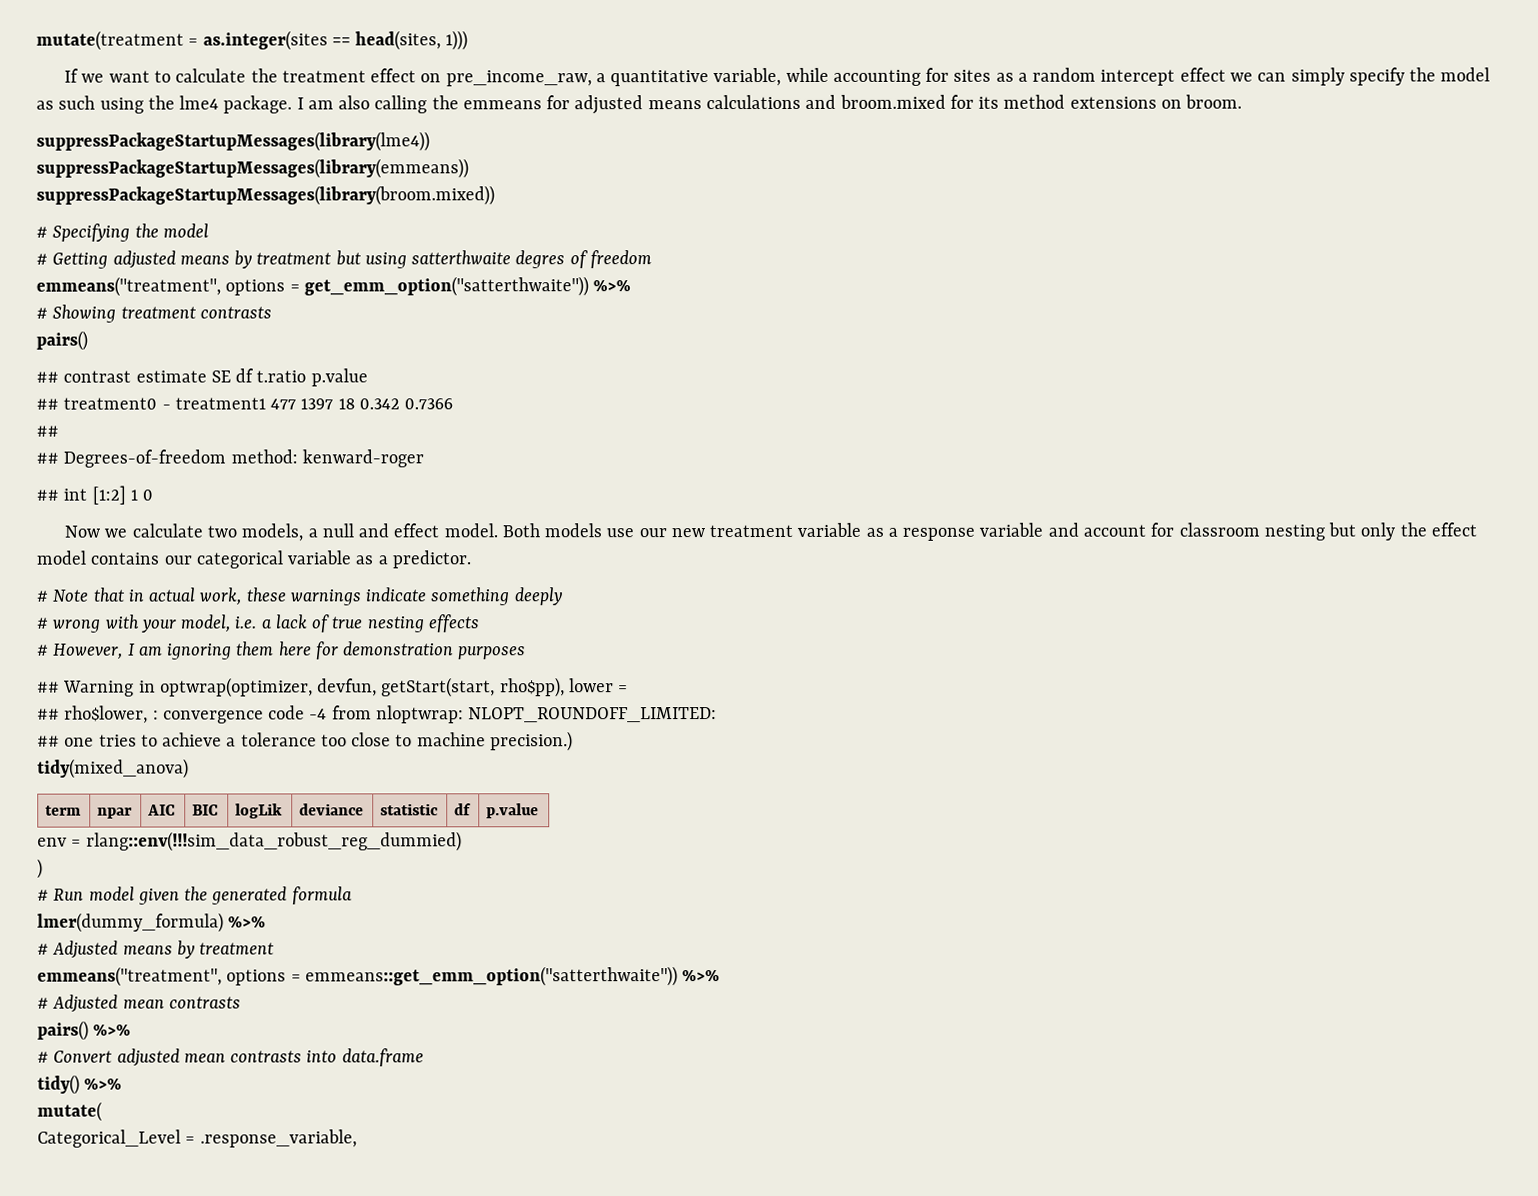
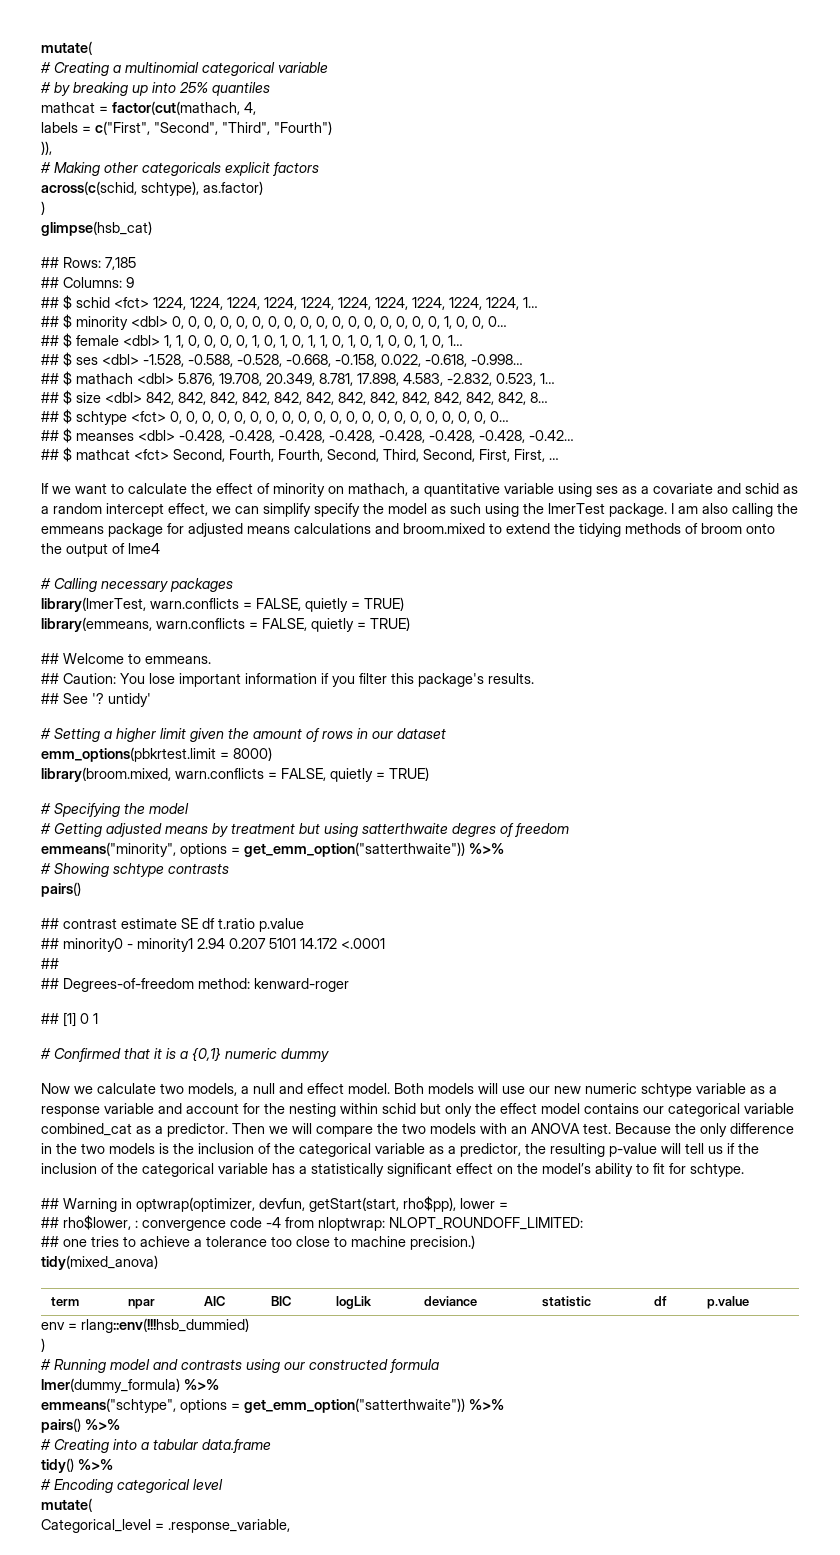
[36,30,469,51] mutate(treatment = as.integer(sites == head(sites, 1))) -> [41,41,92,55] [40,62,328,76] [40,82,270,96] [41,101,256,115] [41,121,332,135] [41,141,52,155] [40,162,319,176] [41,181,263,196] [41,201,45,215] [41,221,152,236] [41,257,136,270] [41,277,134,288] [41,295,538,310] [41,314,507,330] [41,333,463,348] [41,352,523,367] [41,371,555,386] [41,390,548,405] [41,409,509,425] [41,428,574,443] [41,447,559,462] mutate( // # Creating a multinomial categorical variable // # by breaking up into 25% quantiles // mathcat = factor(cut(mathach, 4, // labels = c("First", "Second", "Third", "Fourth") // )), // # Making other categoricals explicit factors // across(c(schid, schtype), as.factor) // ) // glimpse(hsb_cat) // ## Rows: 7,185 // ## Columns: 9 // ## $ schid <fct> 1224, 1224, 1224, 1224, 1224, 1224, 1224, 1224, 1224, 1224, 1… // ## $ minority <dbl> 0, 0, 0, 0, 0, 0, 0, 0, 0, 0, 0, 0, 0, 0, 0, 0, 0, 1, 0, 0, 0… // ## $ female <dbl> 1, 1, 0, 0, 0, 0, 1, 0, 1, 0, 1, 1, 0, 1, 0, 1, 0, 0, 1, 0, 1… // ## $ ses <dbl> -1.528, -0.588, -0.528, -0.668, -0.158, 0.022, -0.618, -0.998… // ## $ mathach <dbl> 5.876, 19.708, 20.349, 8.781, 17.898, 4.583, -2.832, 0.523, 1… // ## $ size <dbl> 842, 842, 842, 842, 842, 842, 842, 842, 842, 842, 842, 842, 8… // ## $ schtype <fct> 0, 0, 0, 0, 0, 0, 0, 0, 0, 0, 0, 0, 0, 0, 0, 0, 0, 0, 0, 0, 0… // ## $ meanses <dbl> -0.428, -0.428, -0.428, -0.428, -0.428, -0.428, -0.428, -0.42… // ## $ mathcat <fct> Second, Fourth, Fourth, Second, Third, Second, First, First, …
[281,67,992,87] treatment effect on pre_income_raw, a quantitative variable, while accounting for sites -> [216,483,779,497] effect of minority on mathach, a quantitative variable using ses as a covariate and schid
[1179,67,1226,82] effect -> [168,503,208,516] effect,
[1290,67,1345,86] simply -> [263,503,311,517] simplify
[179,95,220,110] lme4 -> [548,503,605,514] lmerTest
(542, 105) none -> [108,523,163,537] package
[949,94,1243,109] [36,131,430,152] [36,158,469,179] [36,185,495,206] for its method extensions on broom. // suppressPackageStartupMessages(library(lme4)) // suppressPackageStartupMessages(library(emmeans)) // suppressPackageStartupMessages(library(broom.mixed)) -> [489,523,775,537] [41,543,160,557] [40,578,233,592] [41,597,404,612] [41,617,410,632] [41,653,211,664] [41,673,534,687] [41,693,151,707] [40,728,446,742] [41,747,272,762] [41,767,429,782] to extend the tidying methods of broom onto the output of lme4 // # Calling necessary packages // library(lmerTest, warn.conflicts = FALSE, quietly = TRUE) // library(emmeans, warn.conflicts = FALSE, quietly = TRUE) // ## Welcome to emmeans. // ## Caution: You lose important information if you filter this package's results. // ## See '? untidy' // # Setting a higher limit given the amount of rows in our dataset // emm_options(pbkrtest.limit = 8000) // library(broom.mixed, warn.conflicts = FALSE, quietly = TRUE)
[36,276,221,297] emmeans("treatment", -> [41,842,176,857] emmeans("minority",
[120,306,196,319] treatment -> [113,863,164,877] schtype
[63,397,454,410] treatment0 - treatment1 477 1397 18 0.342 0.7366 -> [63,938,385,952] minority0 - minority1 2.94 0.207 5101 14.172 <.0001
[63,485,154,505] int [1:2] 1 0 -> [63,1012,98,1027] [40,1047,329,1062] [1] 0 1 // # Confirmed that it is a {0,1} numeric dummy
(603, 530) none -> [478,1083,498,1094] will
[709,524,794,538] treatment -> [585,1083,692,1097] numeric schtype
[1178,522,1325,541] classroom nesting -> [264,1103,416,1117] the nesting within schid
(352, 557) none -> [41,1123,132,1136] combined_cat
[36,587,563,606] [37,614,480,633] [37,641,527,660] // # Note that in actual work, these warnings indicate something deeply // # wrong with your model, i.e. a lack of true nesting effects // # However, I am ignoring them here for demonstration purposes -> [232,1123,794,1137] [41,1143,759,1157] [41,1163,744,1177] Then we will compare the two models with an ANOVA test. Because the only difference in the two models is the inclusion of the categorical variable as a predictor, the resulting p-value will tell us if the inclusion of the categorical variable has a statistically significant effect on the model’s ability to fit for schtype.
[85,831,462,852] rlang::env(!!!sim_data_robust_reg_dummied) -> [81,1318,249,1333] rlang::env(!!!hsb_dummied)
[53,886,352,905] [37,912,267,933] [37,940,275,959] [37,966,721,987] [37,994,241,1013] Run model given the generated formula // lmer(dummy_formula) %>% // # Adjusted means by treatment // emmeans("treatment", options = emmeans::get_emm_option("satterthwaite")) %>% // # Adjusted mean contrasts -> [54,1359,439,1373] [41,1378,219,1393] [41,1398,504,1413] Running model and contrasts using our constructed formula // lmer(dummy_formula) %>% // emmeans("schtype", options = get_emm_option("satterthwaite")) %>%
[53,1048,338,1067] Convert adjusted mean contrasts into -> [54,1439,198,1453] Creating into a tabular
[37,1101,102,1122] [37,1129,181,1148] // mutate( // Categorical_Level -> [40,1479,223,1493] [41,1498,92,1512] [41,1519,151,1533] // # Encoding categorical level // mutate( // Categorical_level

